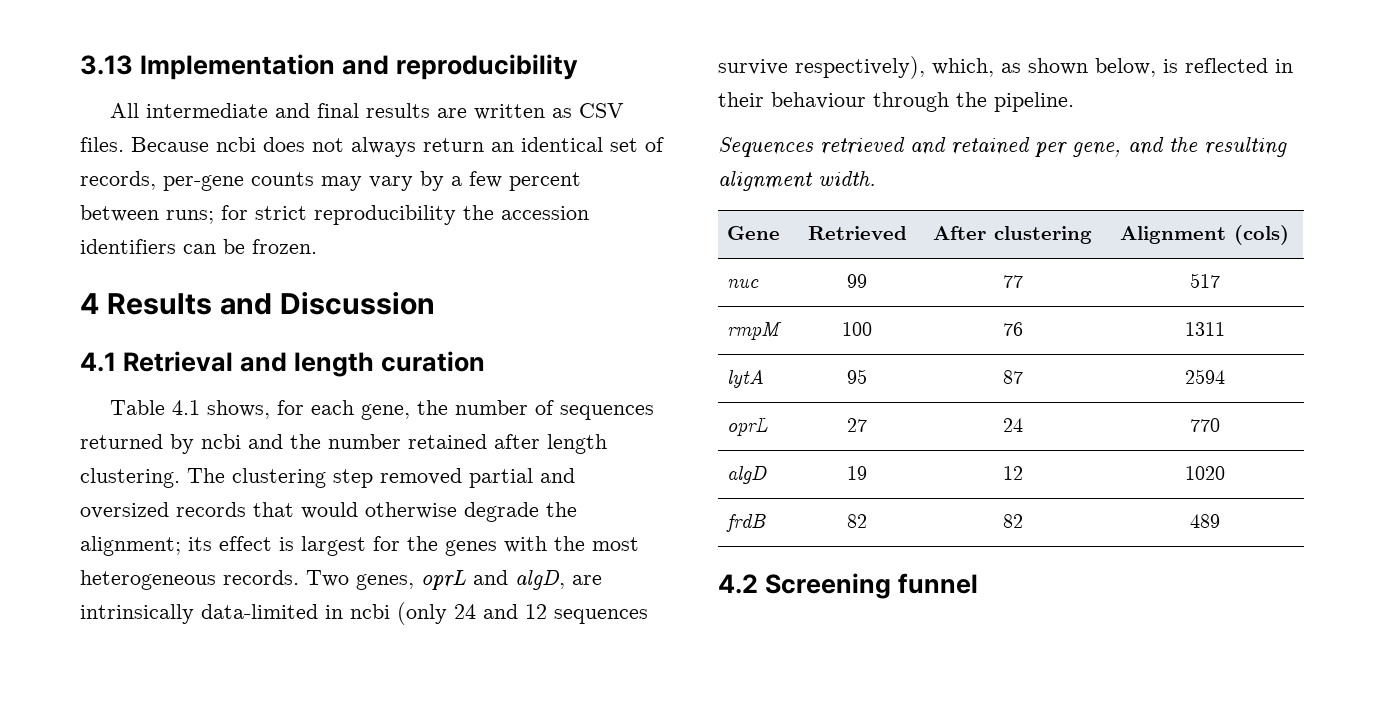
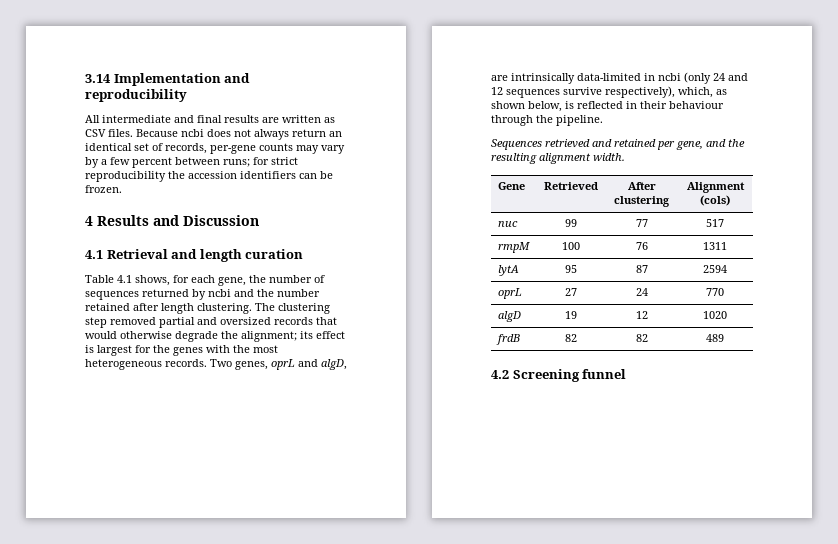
[80,55,133,75] 3.13 -> [85,74,111,83] 3.14

